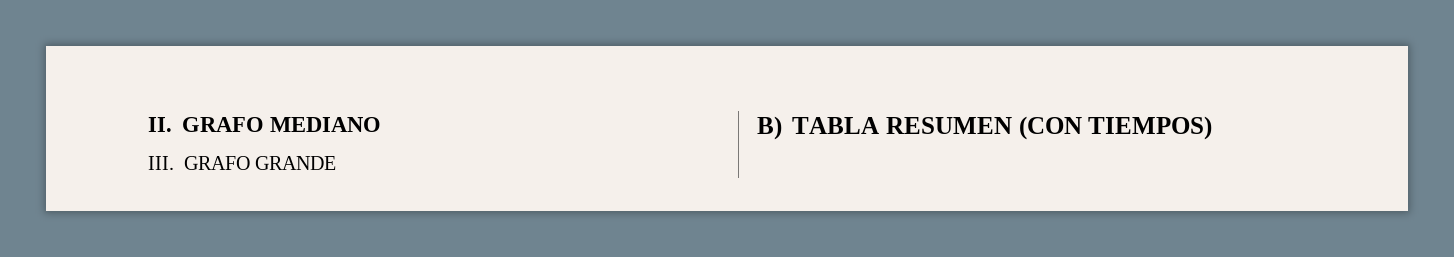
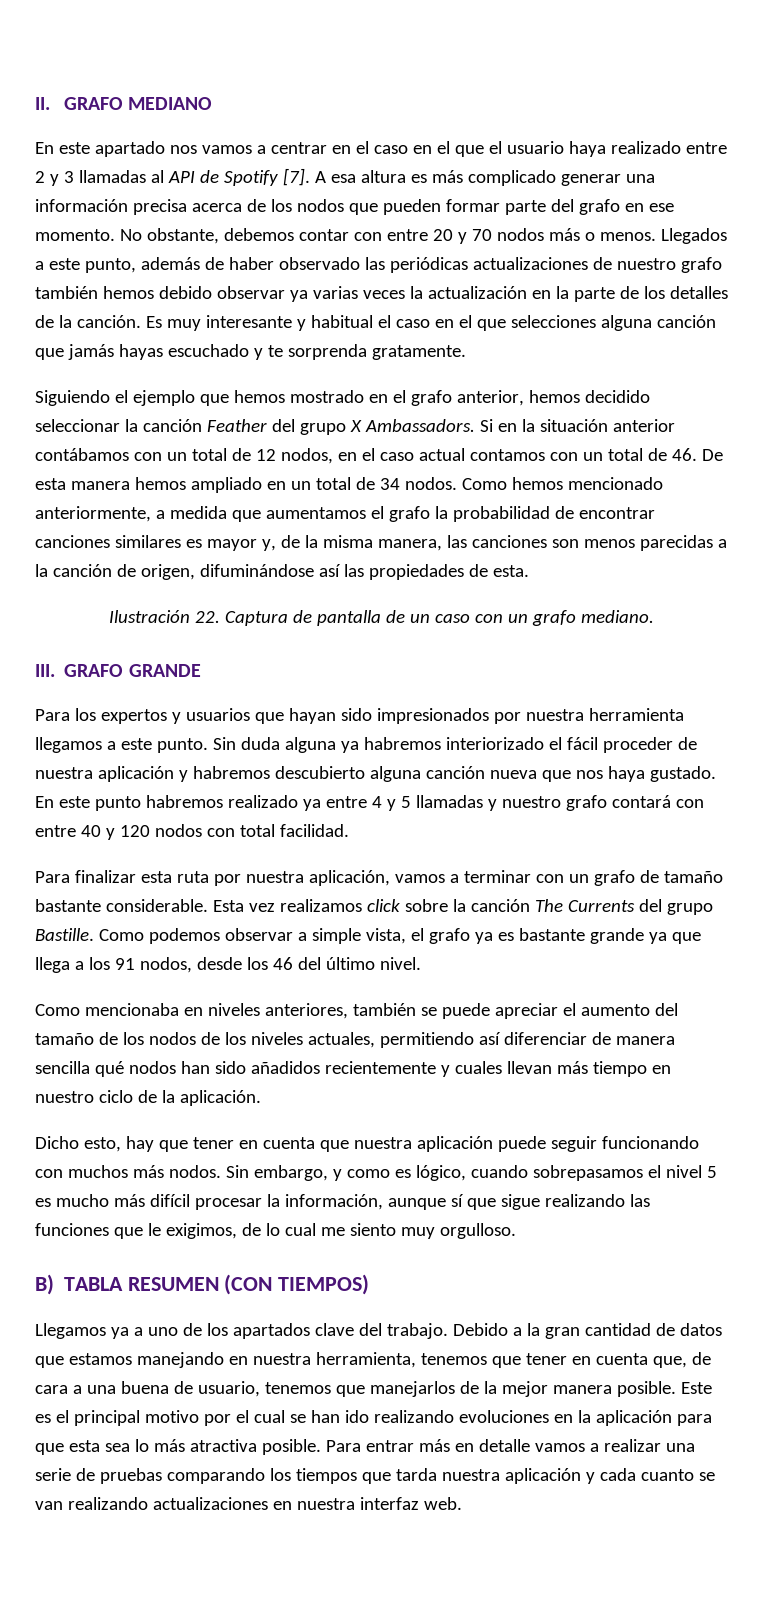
[148,156,337,170] III. GRAFO GRANDE -> [35,141,727,157] [35,168,655,186] [35,199,674,215] [35,228,727,244] [35,257,722,273] [35,286,728,302] [35,315,716,331] [35,344,466,360] [35,390,650,406] [35,419,675,435] [35,448,723,464] [35,477,663,493] [35,506,655,522] [35,535,727,551] [35,564,529,580] [109,610,654,626] [35,664,201,677] [35,708,684,724] [35,737,697,753] [35,766,716,782] [35,795,704,811] [35,824,349,840] [35,870,723,886] [35,899,713,915] [35,928,701,944] [35,957,421,973] [35,1003,678,1019] [35,1032,675,1048] [35,1061,671,1077] [35,1090,261,1106] [35,1136,699,1152] [35,1165,717,1181] [35,1194,650,1210] [35,1223,516,1239] En este apartado nos vamos a centrar en el caso en el que el usuario haya realizado entre 2 y 3 llamadas al API de Spotify [7]. A esa altura es más complicado generar una información precisa acerca de los nodos que pueden formar parte del grafo en ese momento. No obstante, debemos contar con entre 20 y 70 nodos más o menos. Llegados a este punto, además de haber observado las periódicas actualizaciones de nuestro grafo también hemos debido observar ya varias veces la actualización en la parte de los detalles de la canción. Es muy interesante y habitual el caso en el que selecciones alguna canción que jamás hayas escuchado y te sorprenda gratamente. // Siguiendo el ejemplo que hemos mostrado en el grafo anterior, hemos decidido seleccionar la canción Feather del grupo X Ambassadors. Si en la situación anterior contábamos con un total de 12 nodos, en el caso actual contamos con un total de 46. De esta manera hemos ampliado en un total de 34 nodos. Como hemos mencionado anteriormente, a medida que aumentamos el grafo la probabilidad de encontrar canciones similares es mayor y, de la misma manera, las canciones son menos parecidas a la canción de origen, difuminándose así las propiedades de esta. // Ilustración 22. Captura de pantalla de un caso con un grafo mediano. // III. GRAFO GRANDE // Para los expertos y usuarios que hayan sido impresionados por nuestra herramienta llegamos a este punto. Sin duda alguna ya habremos interiorizado el fácil proceder de nuestra aplicación y habremos descubierto alguna canción nueva que nos haya gustado. En este punto habremos realizado ya entre 4 y 5 llamadas y nuestro grafo contará con entre 40 y 120 nodos con total facilidad. // Para finalizar esta ruta por nuestra aplicación, vamos a terminar con un grafo de tamaño bastante considerable. Esta vez realizamos click sobre la canción The Currents del grupo Bastille. Como podemos observar a simple vista, el grafo ya es bastante grande ya que llega a los 91 nodos, desde los 46 del último nivel. // Como mencionaba en niveles anteriores, también se puede apreciar el aumento del tamaño de los nodos de los niveles actuales, permitiendo así diferenciar de manera sencilla qué nodos han sido añadidos recientemente y cuales llevan más tiempo en nuestro ciclo de la aplicación. // Dicho esto, hay que tener en cuenta que nuestra aplicación puede seguir funcionando con muchos más nodos. Sin embargo, y como es lógico, cuando sobrepasamos el nivel 5 es mucho más difícil procesar la información, aunque sí que sigue realizando las funciones que le exigimos, de lo cual me siento muy orgulloso.
(1213, 128) none -> [35,1323,722,1339] [35,1352,711,1368] [35,1381,712,1397] [35,1410,712,1426] [35,1439,695,1455] [35,1468,715,1484] [35,1497,462,1510] // Llegamos ya a uno de los apartados clave del trabajo. Debido a la gran cantidad de datos que estamos manejando en nuestra herramienta, tenemos que tener en cuenta que, de cara a una buena de usuario, tenemos que manejarlos de la mejor manera posible. Este es el principal motivo por el cual se han ido realizando evoluciones en la aplicación para que esta sea lo más atractiva posible. Para entrar más en detalle vamos a realizar una serie de pruebas comparando los tiempos que tarda nuestra aplicación y cada cuanto se van realizando actualizaciones en nuestra interfaz web.

